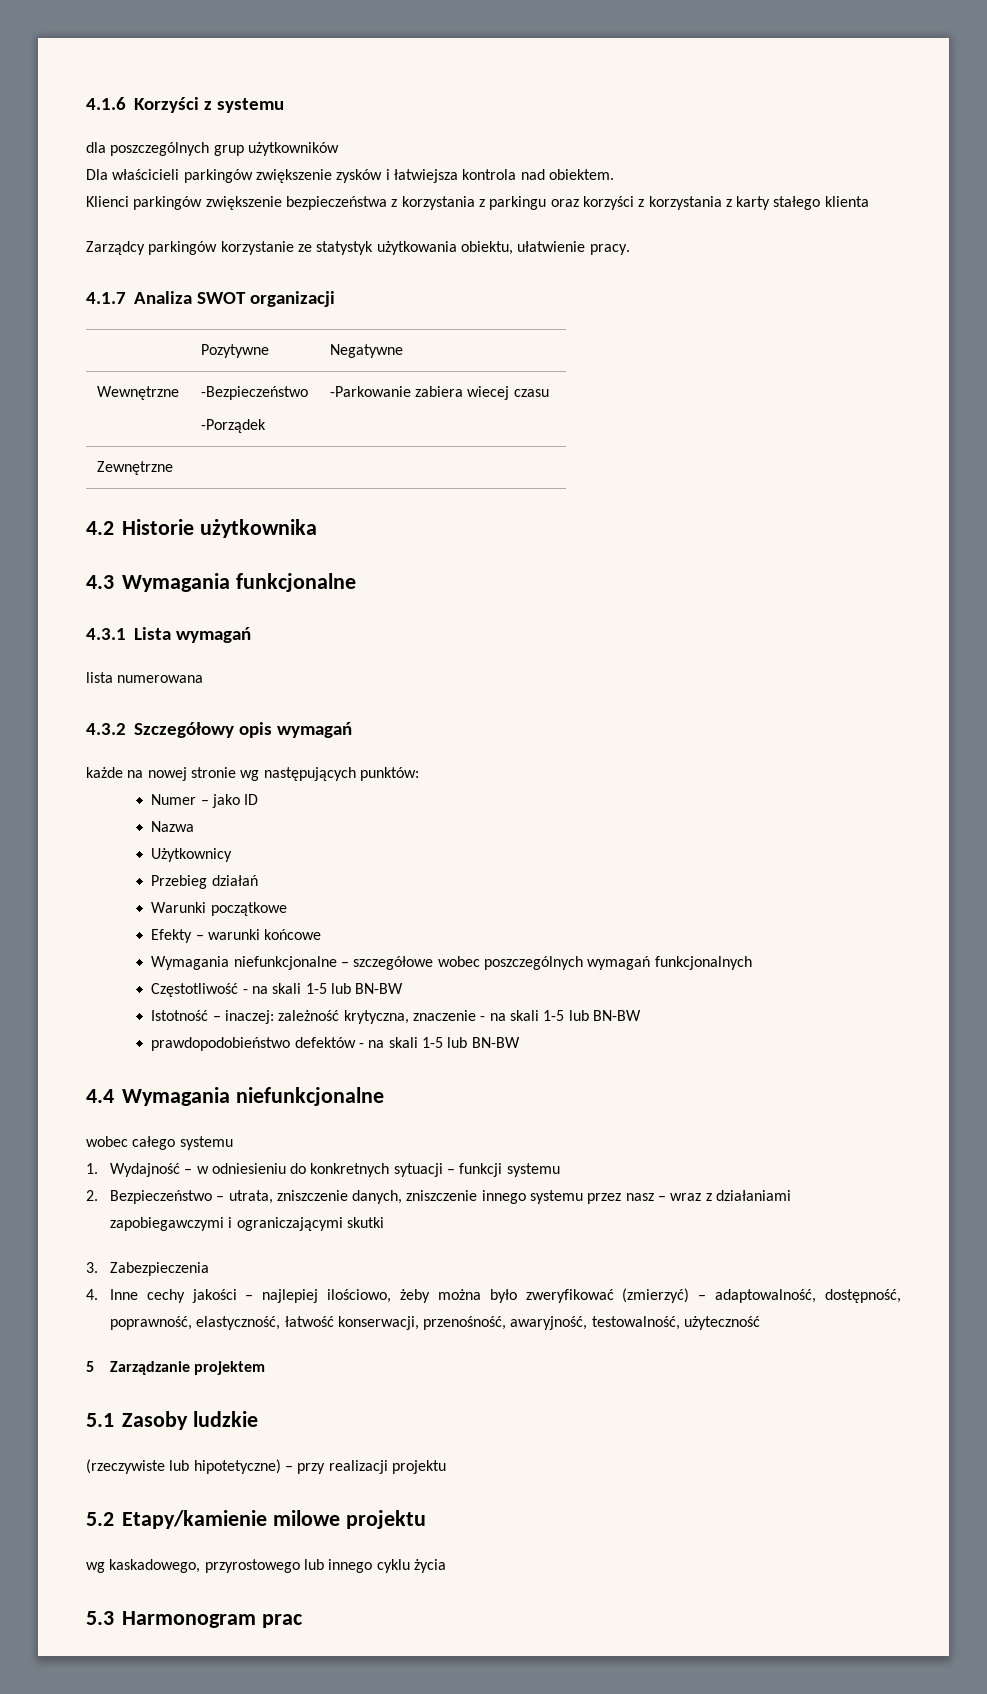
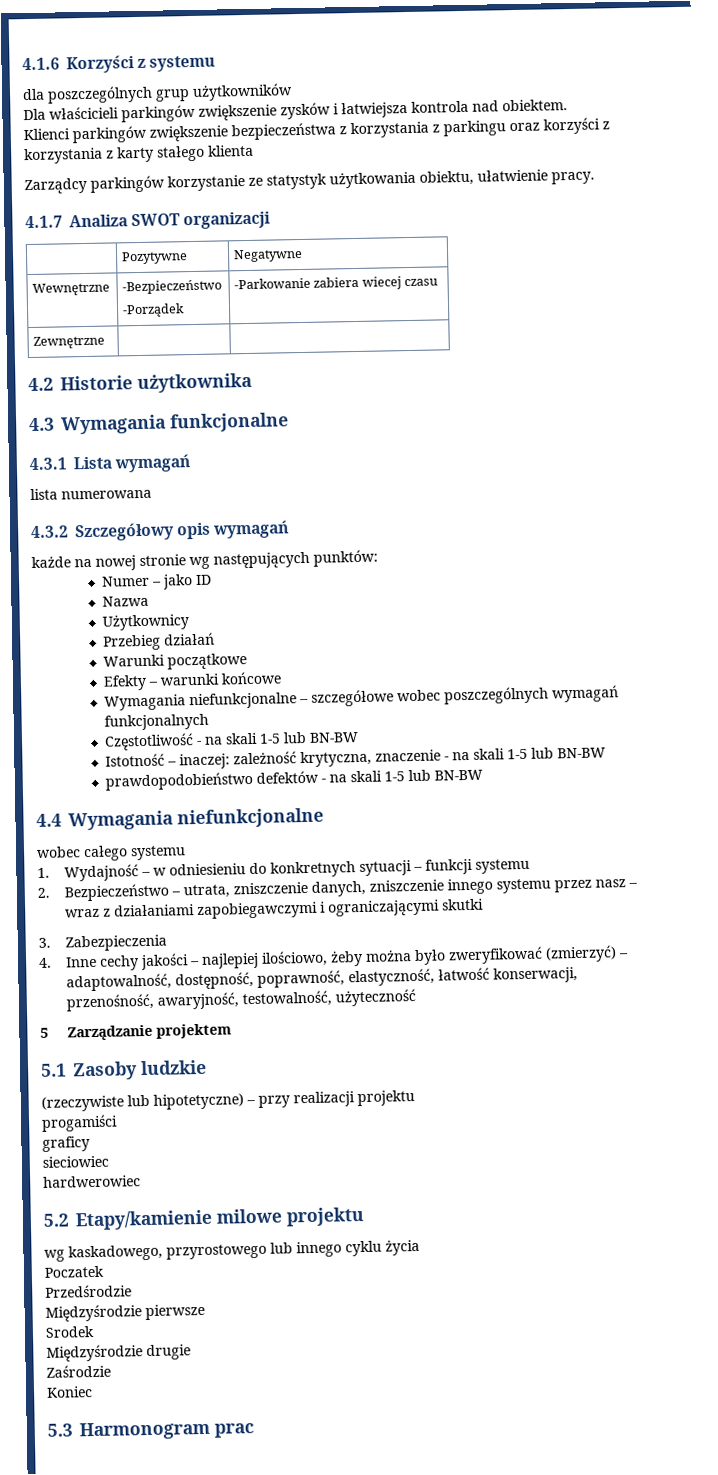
(446, 1467) none -> [41,1114,118,1132] [42,1136,90,1152] [42,1155,109,1168] [43,1175,141,1188] // progamiści // graficy // sieciowiec // hardwerowiec
(446, 1566) none -> [44,1265,104,1278] [45,1284,132,1298] [45,1303,205,1322] [45,1326,95,1338] [46,1344,191,1362] [46,1364,111,1378] [46,1386,93,1398] // Poczatek // Przedśrodzie // Międzyśrodzie pierwsze // Srodek // Międzyśrodzie drugie // Zaśrodzie // Koniec

